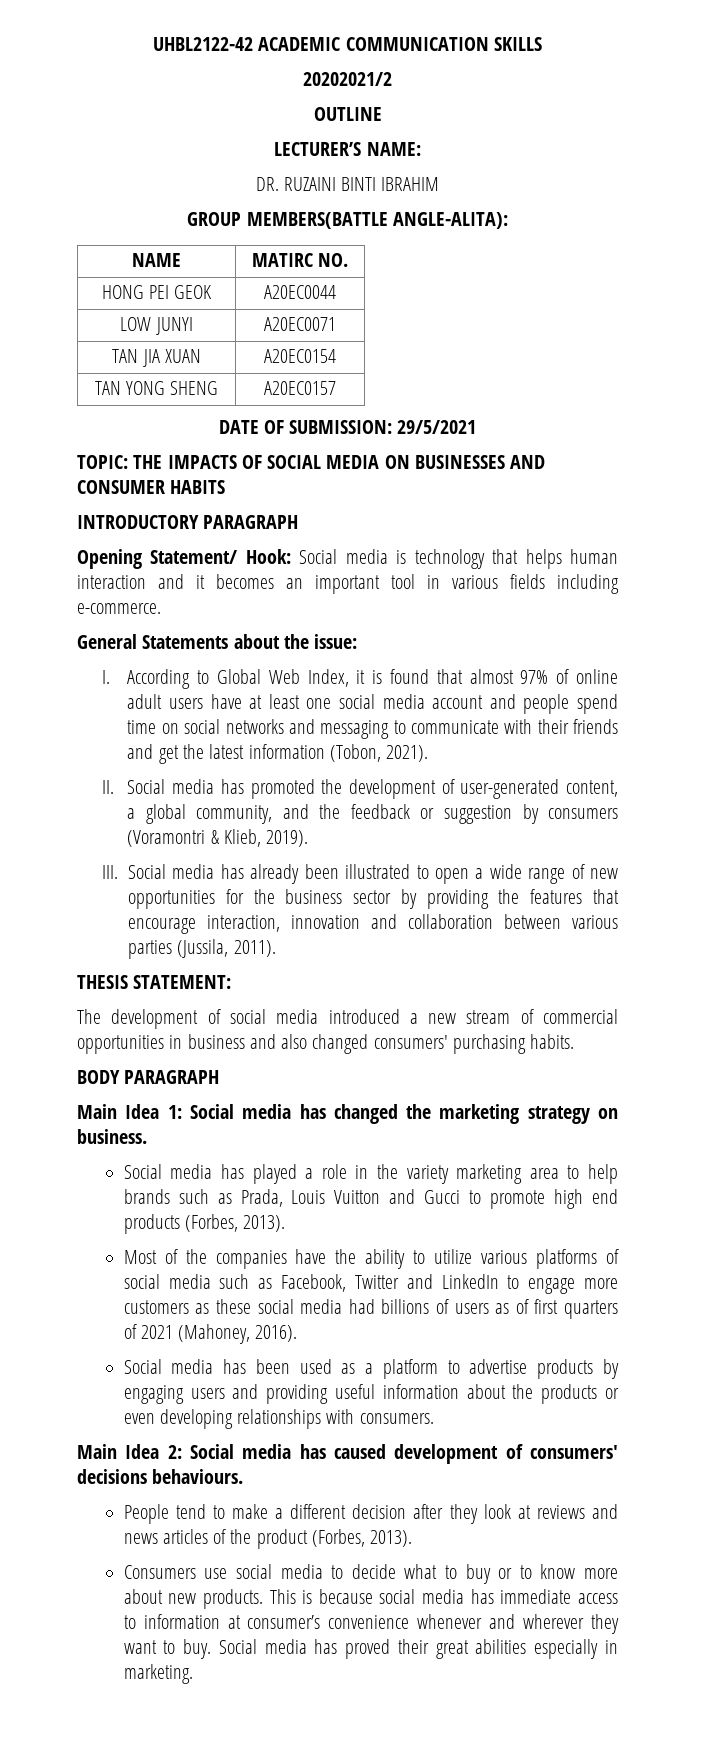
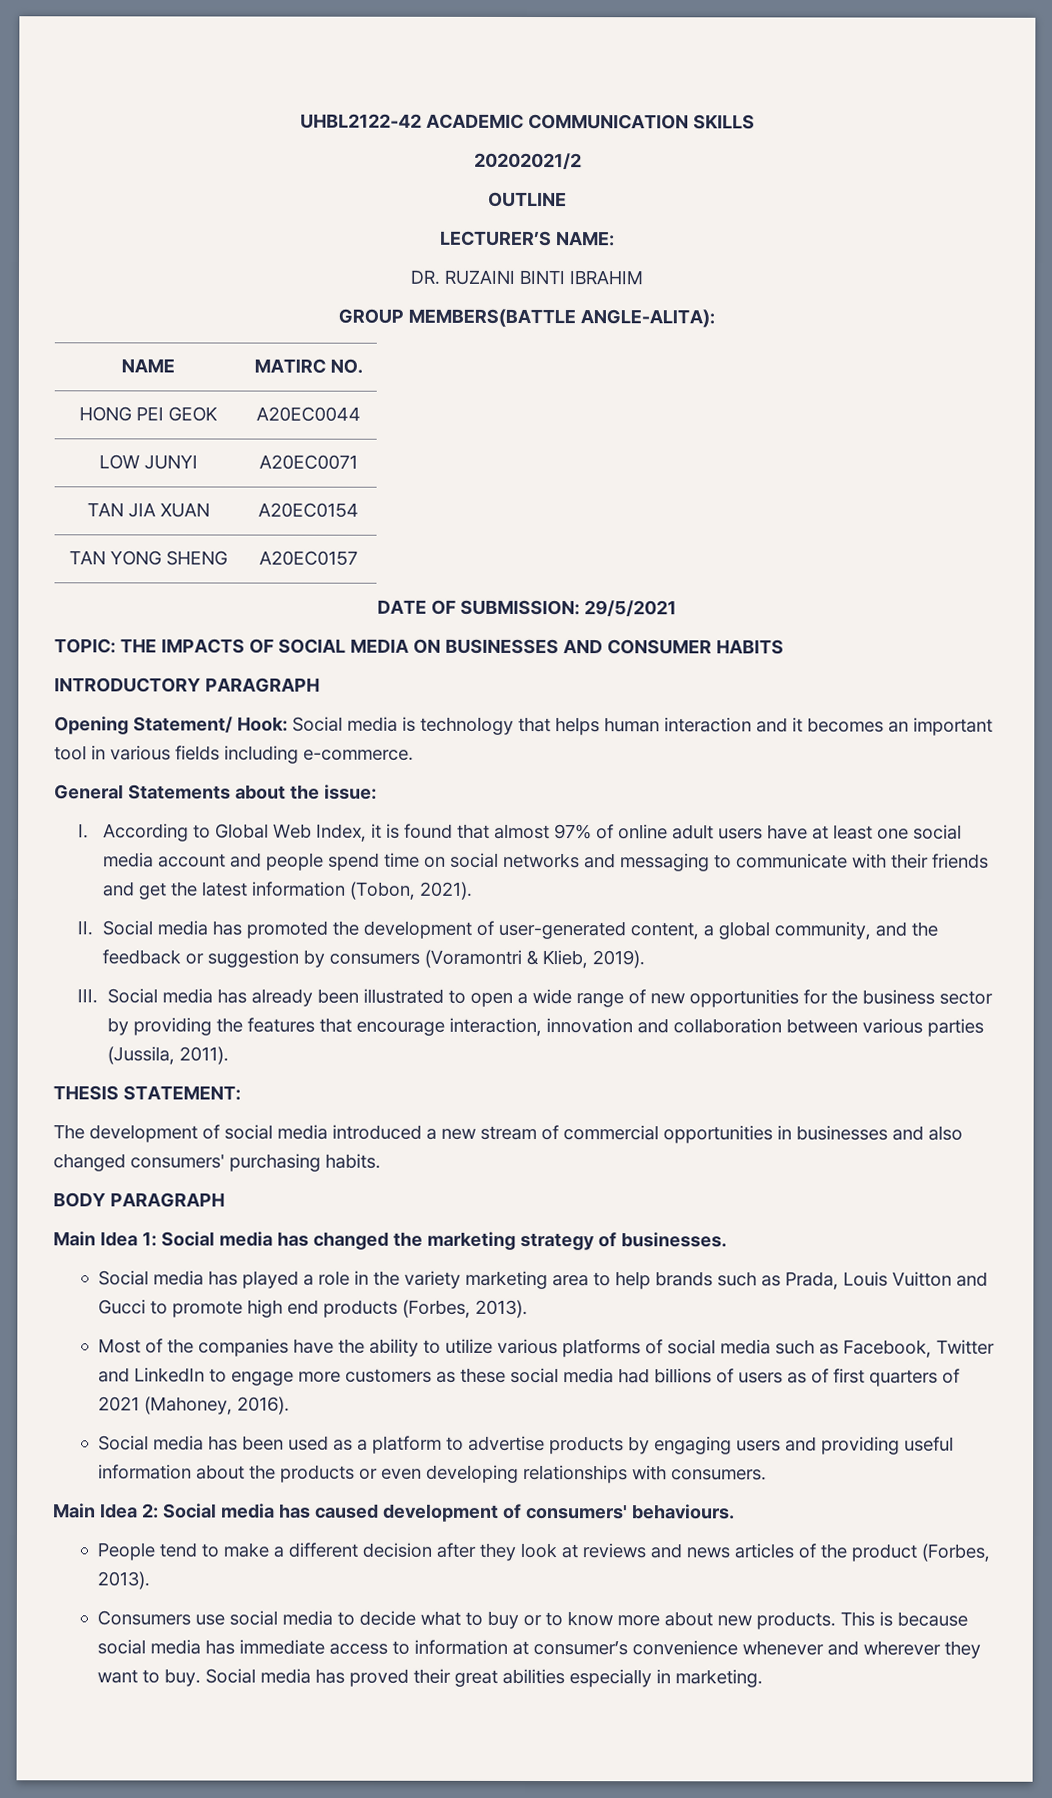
[187,1034,245,1049] business -> [796,1125,888,1141] businesses
[598,1108,618,1119] [77,1129,147,1144] on business. -> [598,1232,727,1248] of businesses.
[77,1469,147,1484] decisions -> (628, 1512) none

